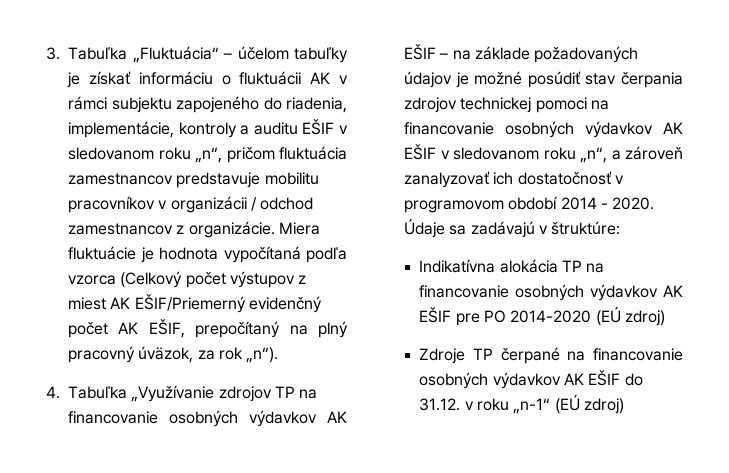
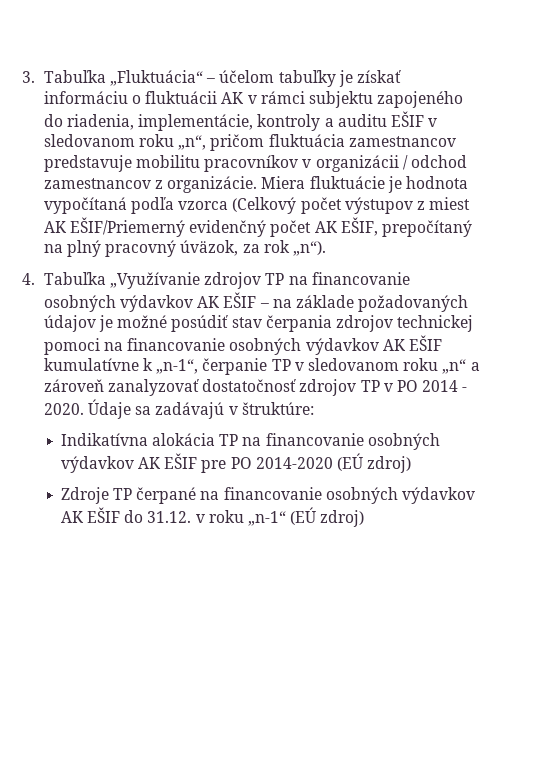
[440,147,607,163] v sledovanom roku „n“, -> [43,358,467,375] kumulatívne k „n-1“, čerpanie TP v sledovanom roku „n“
[493,171,624,185] [404,196,559,213] ich dostatočnosť v programovom období -> [202,379,418,396] dostatočnosť zdrojov TP v PO

